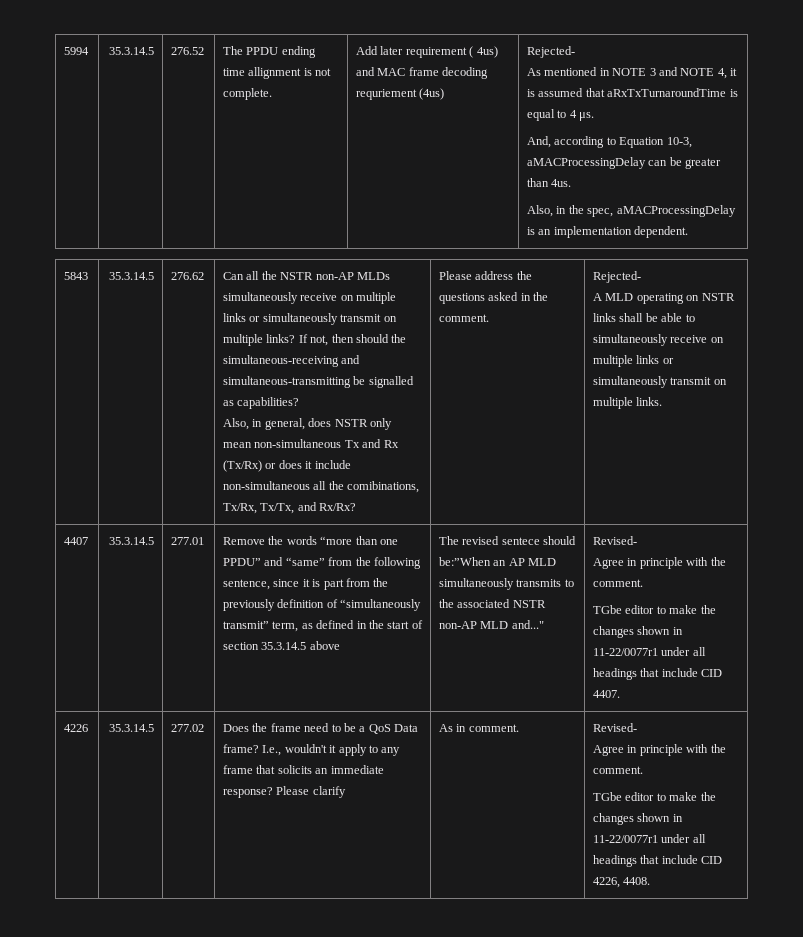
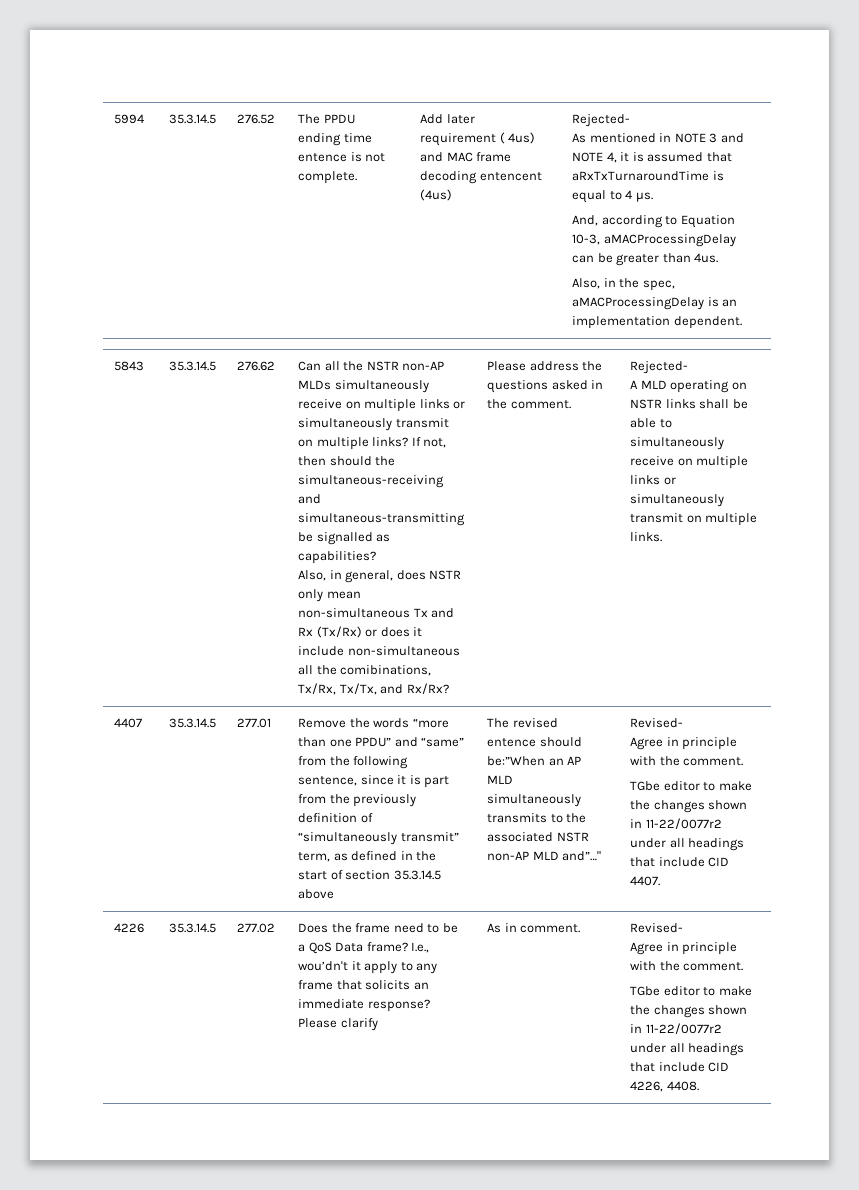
[248,67,302,79] allignment -> [298,153,348,162] entence
[356,89,418,100] requriement -> [479,172,542,181] entencent
[501,537,540,545] sentece -> [487,738,537,747] entence
[511,620,544,629] and..." -> [562,851,602,861] and”…"
[593,648,659,656] 11-22/0077r1 -> [645,818,722,829] 11-22/0077r2
[284,744,327,753] wouldn't -> [298,961,349,971] wou’dn't
[593,835,659,843] 11-22/0077r1 -> [645,1023,722,1034] 11-22/0077r2

